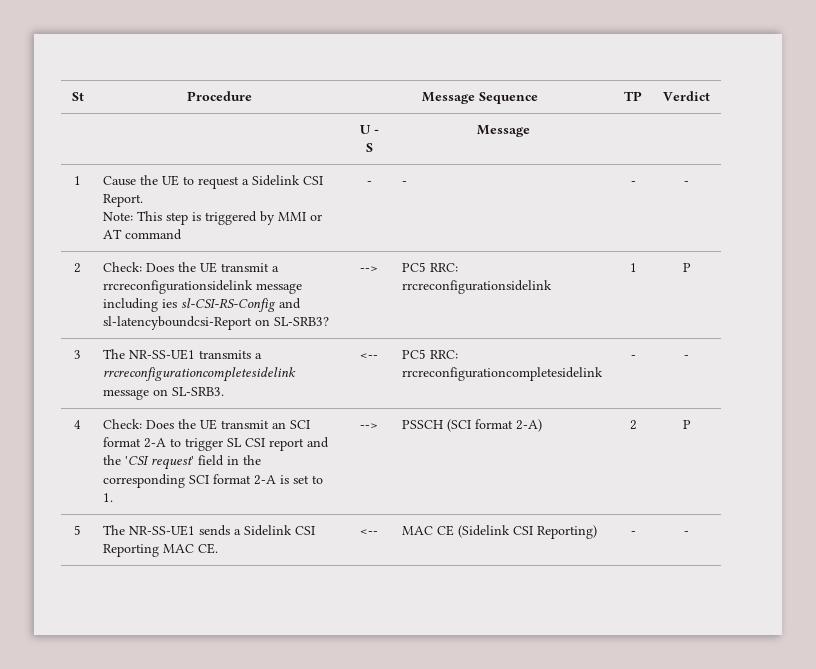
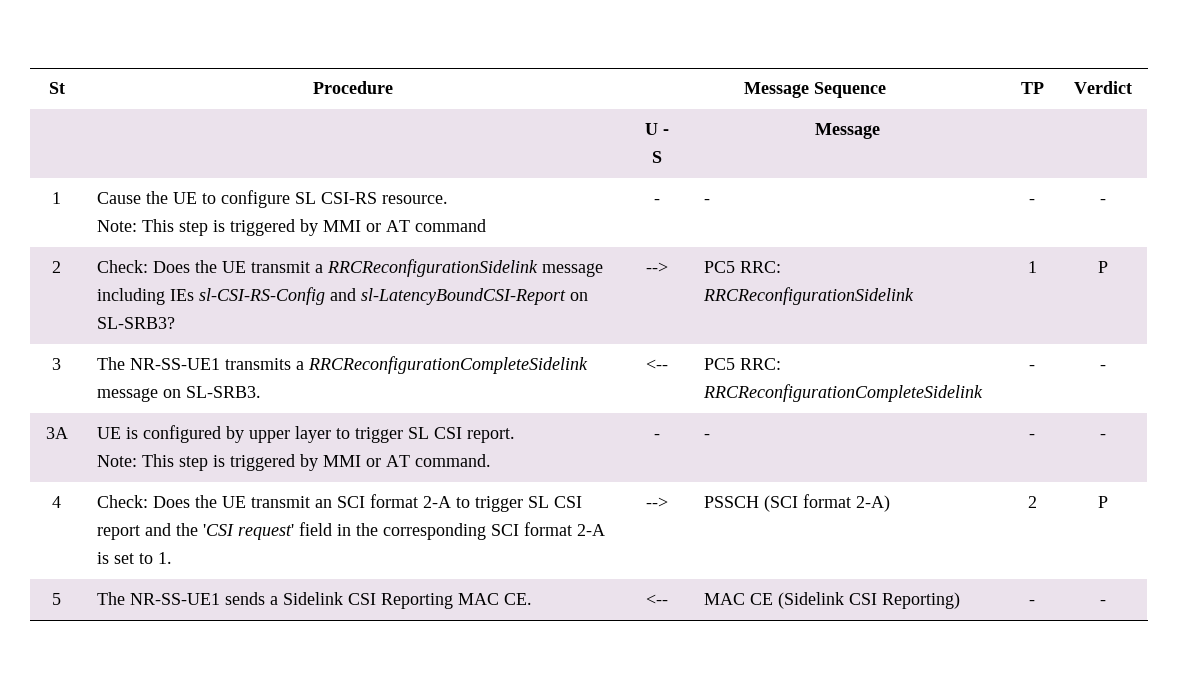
[197,175,323,189] [102,194,143,207] request a Sidelink CSI Report. -> [220,190,448,208] configure SL CSI-RS resource.
[102,280,253,294] rrcreconfigurationsidelink -> [326,259,538,277] RRCReconfigurationSidelink
[161,299,177,308] ies -> [169,289,194,301] IEs
[102,316,252,330] sl-latencyboundcsi-Report -> [360,288,566,305] sl-LatencyBoundCSI-Report
[401,280,552,294] rrcreconfigurationsidelink -> [702,287,914,305] RRCReconfigurationSidelink
[102,367,296,382] rrcreconfigurationcompletesidelink -> [307,356,588,374] RRCReconfigurationCompleteSidelink
[401,367,603,381] rrcreconfigurationcompletesidelink -> [702,384,983,402] [1029,365,1035,370] [1100,365,1106,370] [45,427,68,439] [96,425,515,443] [96,454,491,471] [653,434,660,439] [703,434,710,439] RRCReconfigurationCompleteSidelink | - | - // 3A | UE is configured by upper layer to trigger SL CSI report. // Note: This step is triggered by MMI or AT command. | - | -

